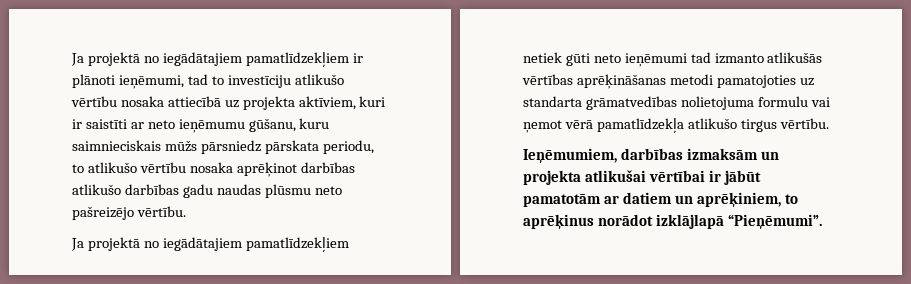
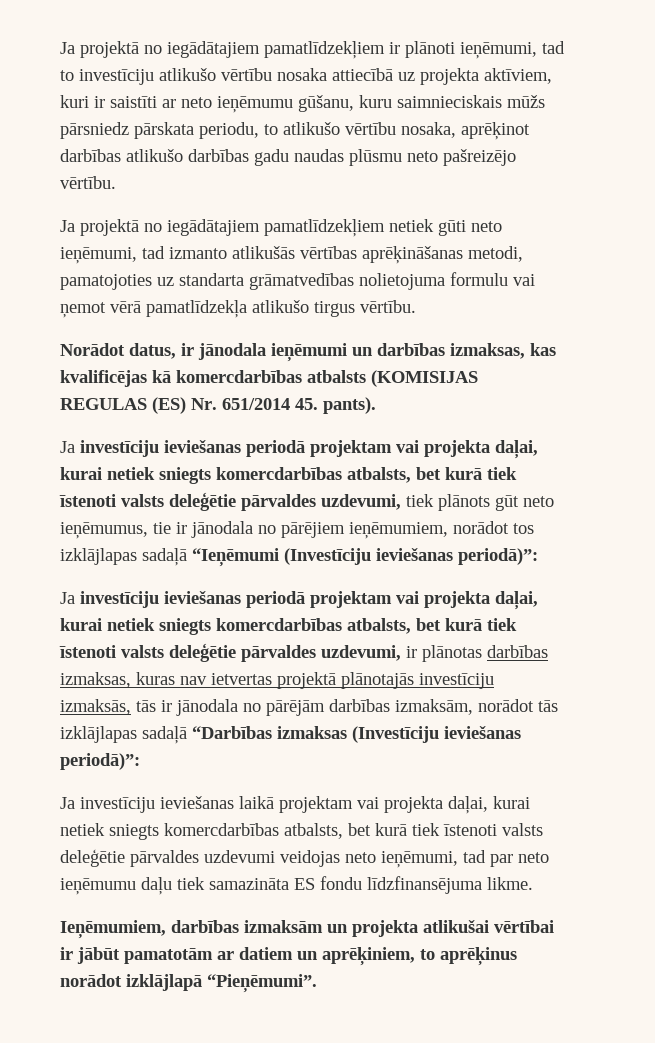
[189,162,233,173] nosaka -> [401,122,456,138] nosaka,
[624,53,687,67] ieņēmumi -> [60,247,137,264] ieņēmumi,
[669,74,713,85] metodi -> [468,246,523,262] metodi,
(829, 123) none -> [60,343,556,362] [60,370,478,387] [60,397,376,414] [60,440,538,459] [60,467,517,484] [59,492,554,511] [60,521,534,539] [60,548,538,567] [60,591,538,610] [60,618,517,635] [59,643,548,662] [60,672,494,689] [60,699,558,716] [60,726,521,744] [60,753,140,770] [60,796,530,814] [60,823,543,840] [60,849,549,868] [60,876,533,895] // Norādot datus, ir jānodala ieņēmumi un darbības izmaksas, kas kvalificējas kā komercdarbības atbalsts (KOMISIJAS REGULAS (ES) Nr. 651/2014 45. pants). // Ja investīciju ieviešanas periodā projektam vai projekta daļai, kurai netiek sniegts komercdarbības atbalsts, bet kurā tiek īstenoti valsts deleģētie pārvaldes uzdevumi, tiek plānots gūt neto ieņēmumus, tie ir jānodala no pārējiem ieņēmumiem, norādot tos izklājlapas sadaļā “Ieņēmumi (Investīciju ieviešanas periodā)”: // Ja investīciju ieviešanas periodā projektam vai projekta daļai, kurai netiek sniegts komercdarbības atbalsts, bet kurā tiek īstenoti valsts deleģētie pārvaldes uzdevumi, ir plānotas darbības izmaksas, kuras nav ietvertas projektā plānotajās investīciju izmaksās, tās ir jānodala no pārējām darbības izmaksām, norādot tās izklājlapas sadaļā “Darbības izmaksas (Investīciju ieviešanas periodā)”: // Ja investīciju ieviešanas laikā projektam vai projekta daļai, kurai netiek sniegts komercdarbības atbalsts, bet kurā tiek īstenoti valsts deleģētie pārvaldes uzdevumi veidojas neto ieņēmumi, tad par neto ieņēmumu daļu tiek samazināta ES fondu līdzfinansējuma likme.

